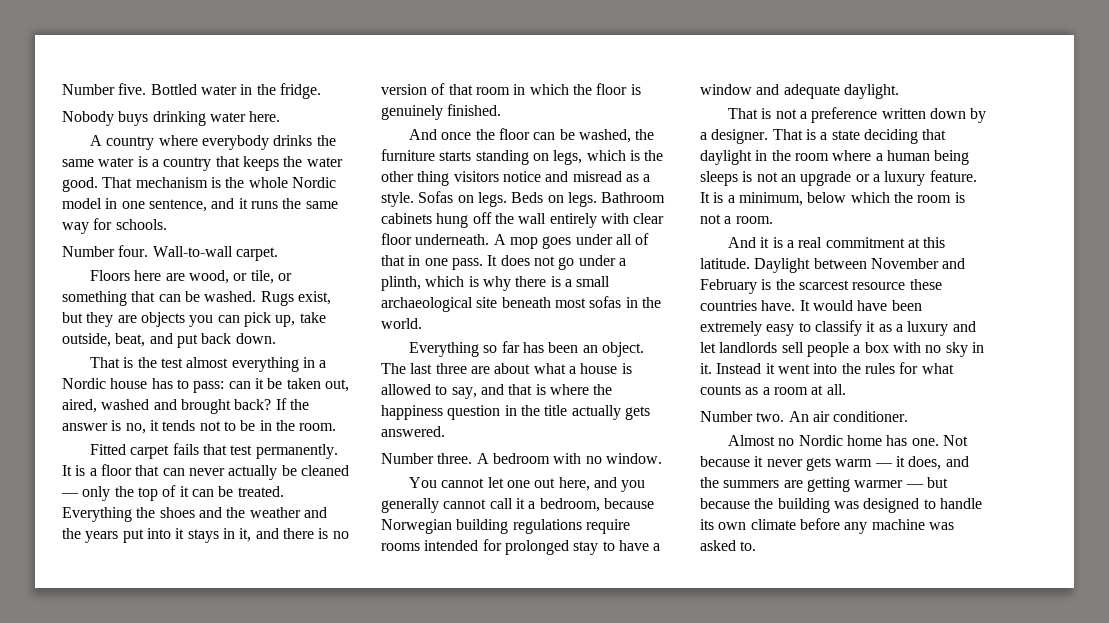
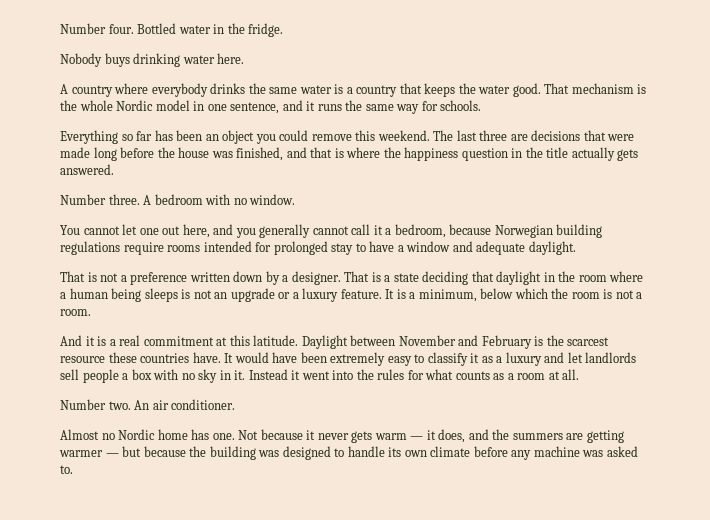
[62,83,147,95] Number five. -> [60,23,134,34] Number four.
[62,245,278,261] [90,270,292,284] [62,291,331,306] [62,312,326,327] [62,333,276,348] [90,357,327,372] [62,378,349,393] [62,398,309,414] [62,420,337,434] [90,443,338,459] [62,464,349,480] [61,485,284,501] [62,507,327,522] [62,528,349,543] [381,83,641,95] [381,104,502,120] [409,128,655,143] [381,149,664,165] [381,171,651,186] [381,191,666,207] [381,212,665,228] [381,233,650,249] [381,255,626,270] [381,276,611,291] [381,296,661,312] [381,318,422,329] // Number four. Wall-to-wall carpet. // Floors here are wood, or tile, or something that can be washed. Rugs exist, but they are objects you can pick up, take outside, beat, and put back down. // That is the test almost everything in a Nordic house has to pass: can it be taken out, aired, washed and brought back? If the answer is no, it tends not to be in the room. // Fitted carpet fails that test permanently. It is a floor that can never actually be cleaned — only the top of it can be treated. Everything the shoes and the weather and the years put into it stays in it, and there is no version of that room in which the floor is genuinely finished. // And once the floor can be washed, the furniture starts standing on legs, which is the other thing visitors notice and misread as a style. Sofas on legs. Beds on legs. Bathroom cabinets hung off the wall entirely with clear floor underneath. A mop goes under all of that in one pass. It does not go under a plinth, which is why there is a small archaeological site beneath most sofas in the world. -> (482, 105) none
[601,342,644,357] [381,363,632,374] [381,384,477,399] object. The last three are about what a house is allowed to say, -> [222,130,635,144] [60,147,284,161] object you could remove this weekend. The last three are decisions that were made long before the house was finished,

